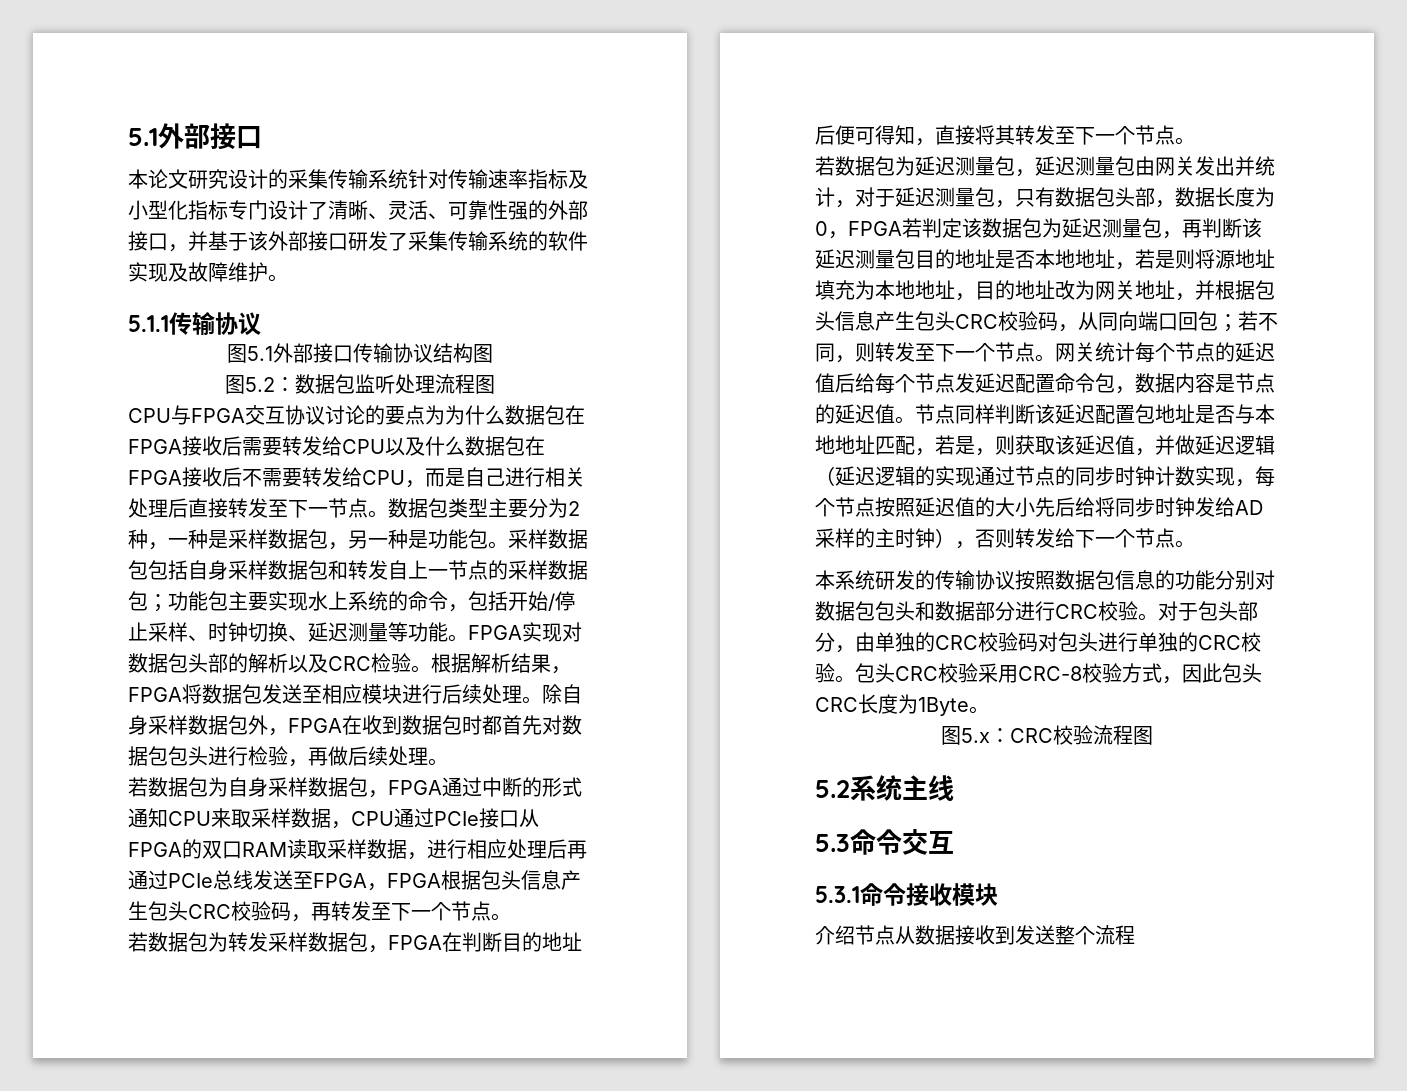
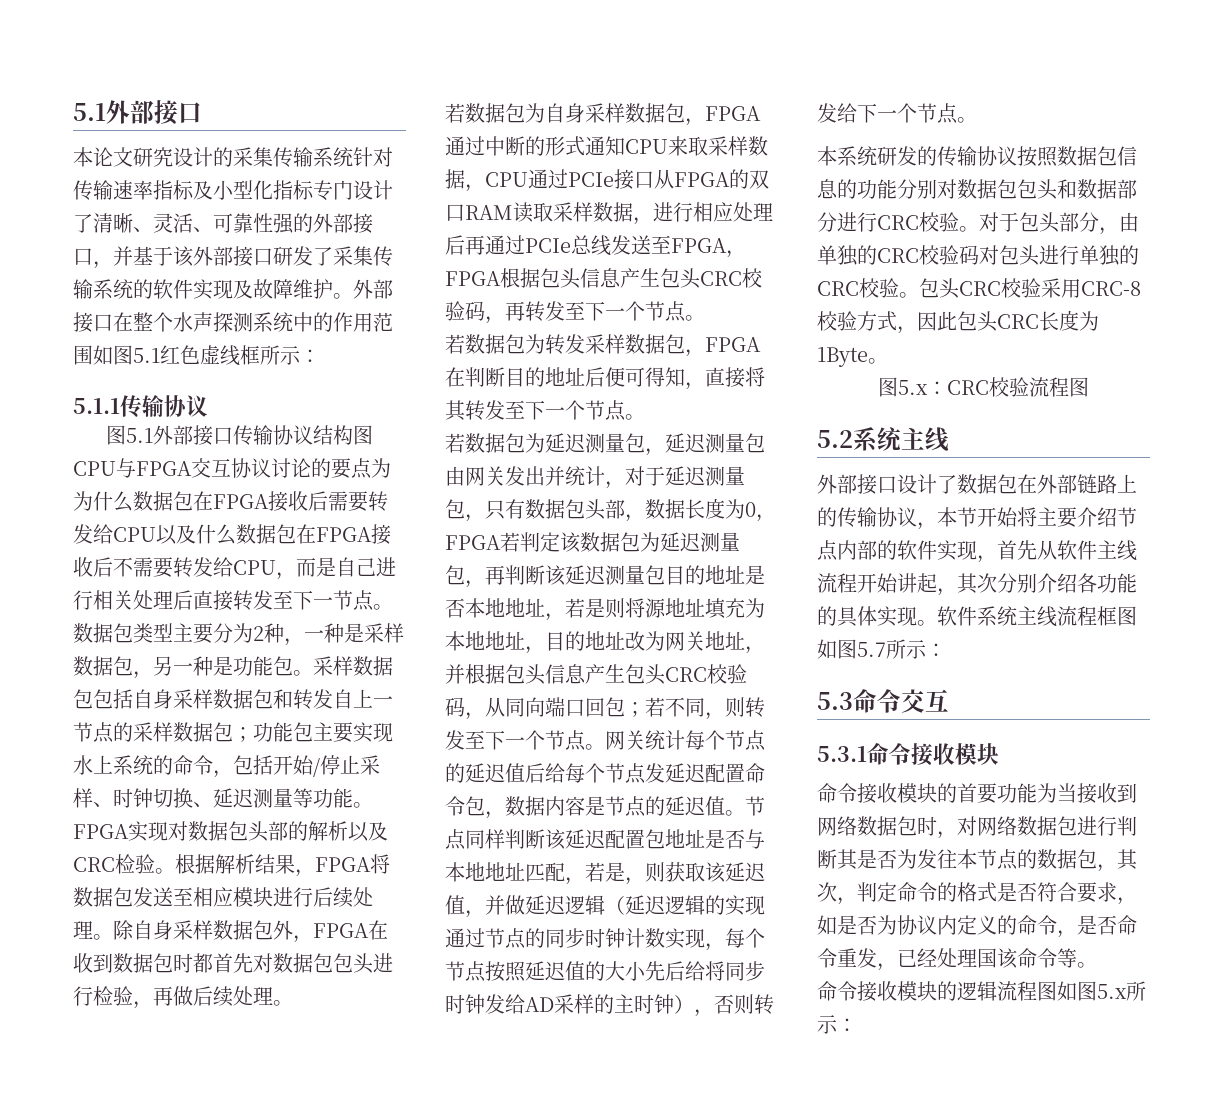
(288, 278) none -> [353,279,393,299] [73,312,393,333] [73,345,320,366] 外部接口在整个水声探测系统中的作用范围如图5.1红色虚线框所示：
[225,374,495,394] // 图5.2：数据包监听处理流程图 -> (373, 435) none
(954, 788) none -> [817,474,1137,495] [817,507,1137,530] [817,540,1137,563] [817,573,1137,596] [817,606,1137,627] [817,639,946,659] // 外部接口设计了数据包在外部链路上的传输协议，本节开始将主要介绍节点内部的软件实现，首先从软件主线流程开始讲起，其次分别介绍各功能的具体实现。软件系统主线流程框图如图5.7所示：
[815,925,1135,945] 介绍节点从数据接收到发送整个流程 -> [817,783,1137,804] [817,816,1137,839] [817,849,1138,872] [817,882,1137,905] [817,915,1137,938] [817,948,1097,971] [817,981,1146,1002] [817,1015,857,1034] 命令接收模块的首要功能为当接收到网络数据包时，对网络数据包进行判断其是否为发往本节点的数据包，其次，判定命令的格式是否符合要求，如是否为协议内定义的命令，是否命令重发，已经处理国该命令等。 // 命令接收模块的逻辑流程图如图5.x所示：

